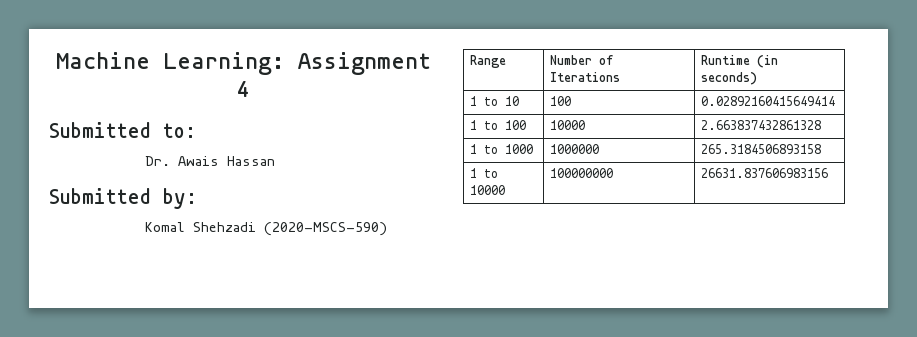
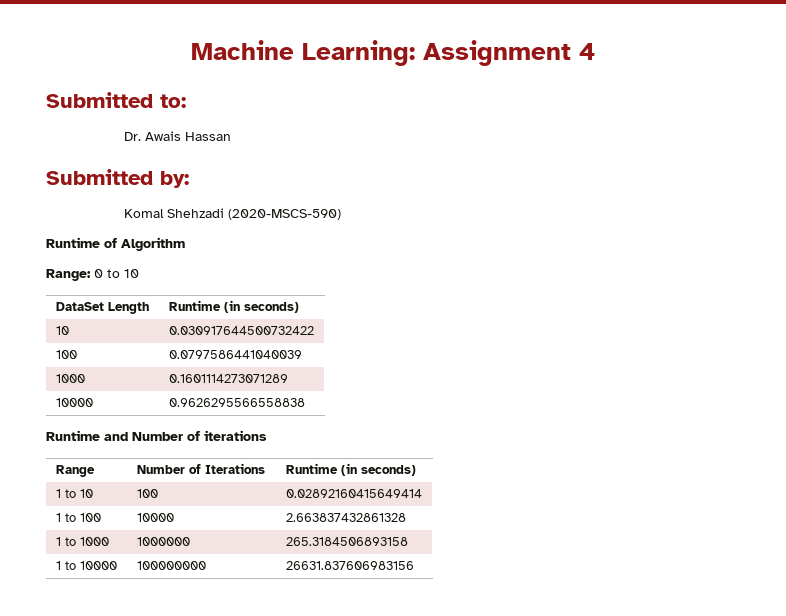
(387, 229) none -> [46,237,185,251] [46,269,139,281] [55,302,149,314] [168,300,299,313] [55,326,69,335] [168,326,314,335] [55,350,77,359] [168,350,302,359] [55,374,85,383] [168,374,288,383] [55,398,93,407] [168,398,305,407] [46,430,267,441] // Runtime of Algorithm // Range: 0 to 10 // DataSet Length | Runtime (in seconds) // 10 | 0.030917644500732422 // 100 | 0.0797586441040039 // 1000 | 0.1601114273071289 // 10000 | 0.9626295566558838 // Runtime and Number of iterations

